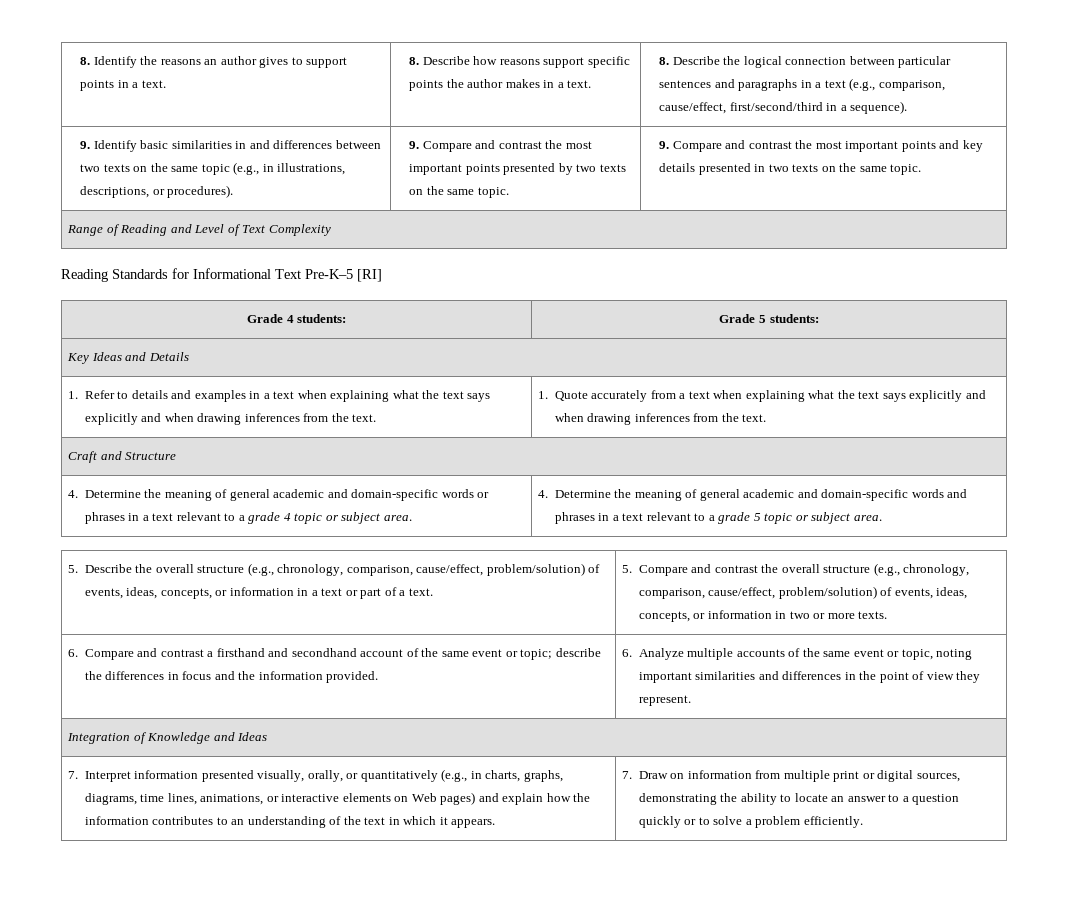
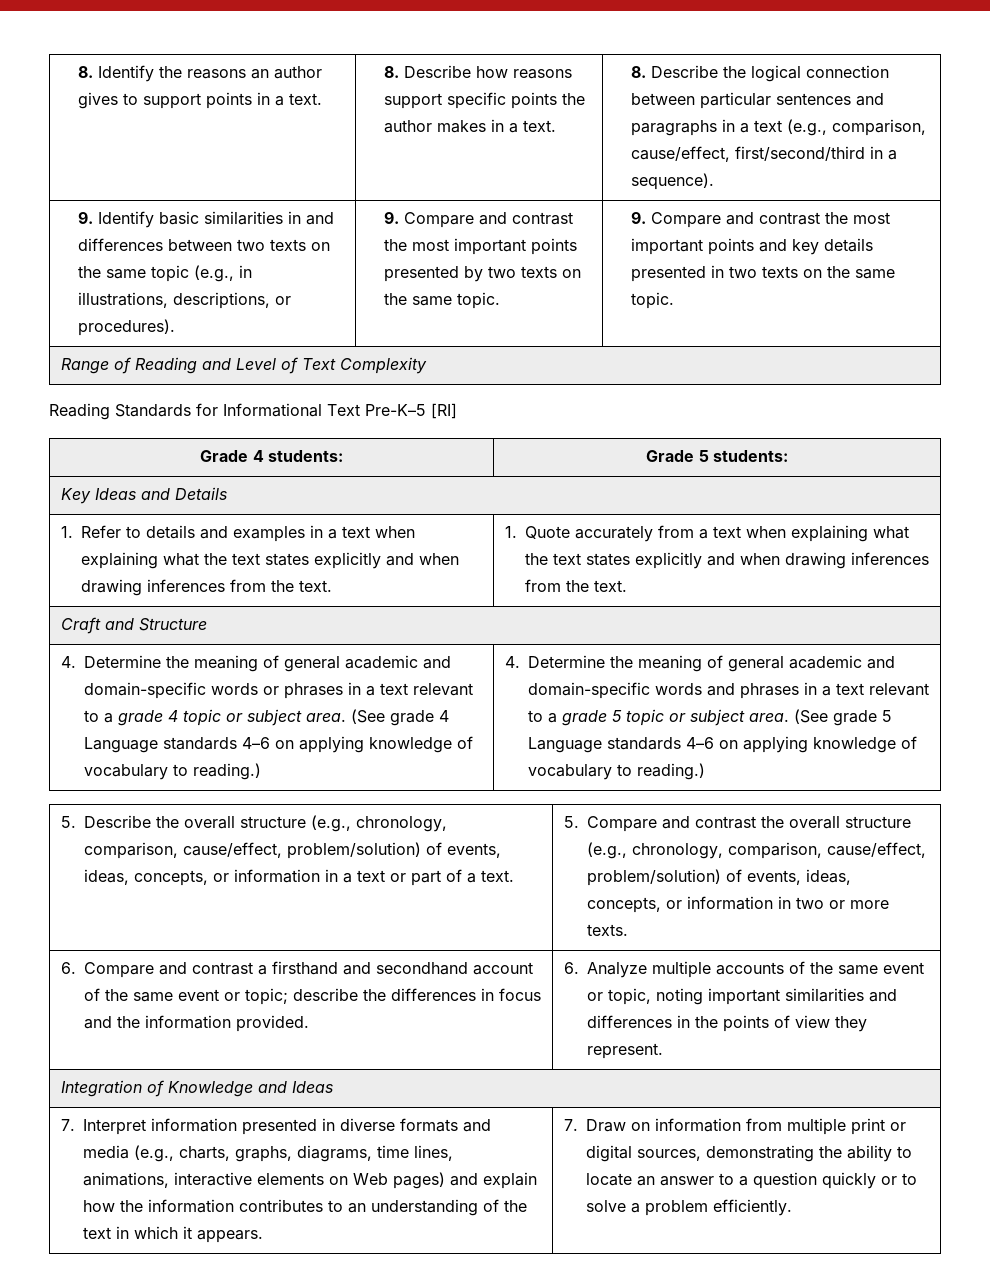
[467,393,491,402] says -> [264,553,309,566] states
[882,393,906,402] says -> [585,553,630,566] states
(412, 518) none -> [350,709,449,726] [83,736,473,753] [83,763,261,780] (See grade 4 Language standards 4–6 on applying knowledge of vocabulary to reading.)
(882, 518) none -> [793,709,892,726] [527,736,917,753] [527,763,705,780] (See grade 5 Language standards 4–6 on applying knowledge of vocabulary to reading.)
[879,672,909,683] point -> [722,1015,769,1032] points
[257,769,482,782] visually, orally, or quantitatively (e.g., in -> [321,1118,491,1132] [82,1145,174,1162] in diverse formats and media (e.g.,
[266,796,279,802] or -> (169, 1180) none

